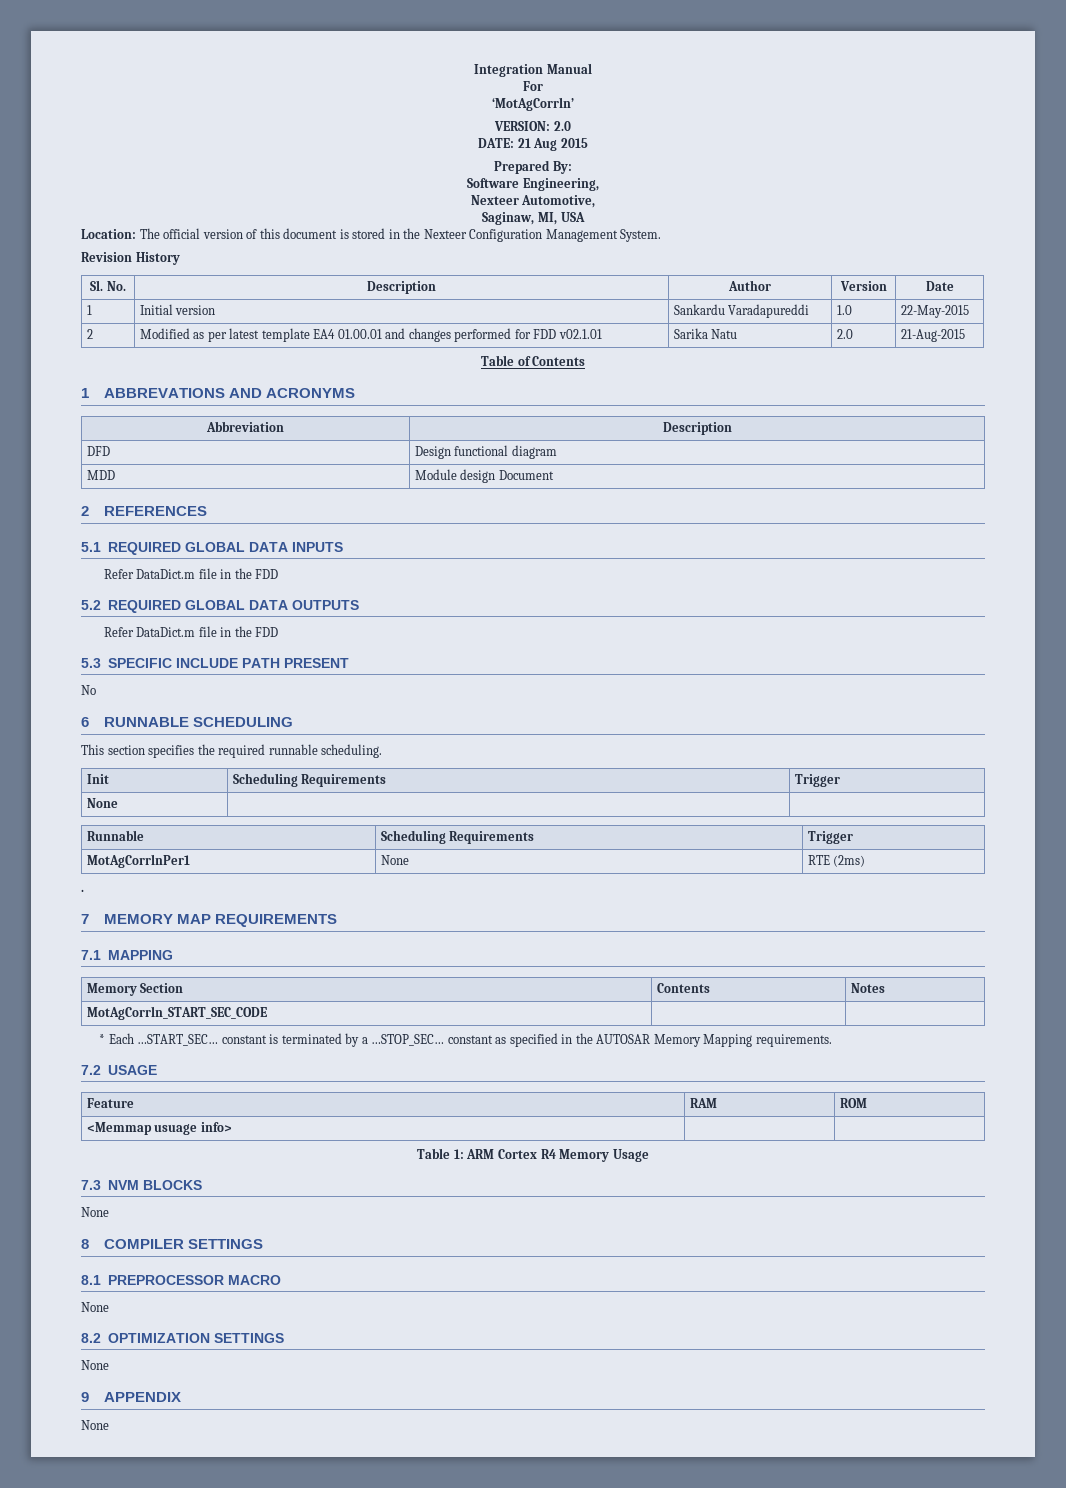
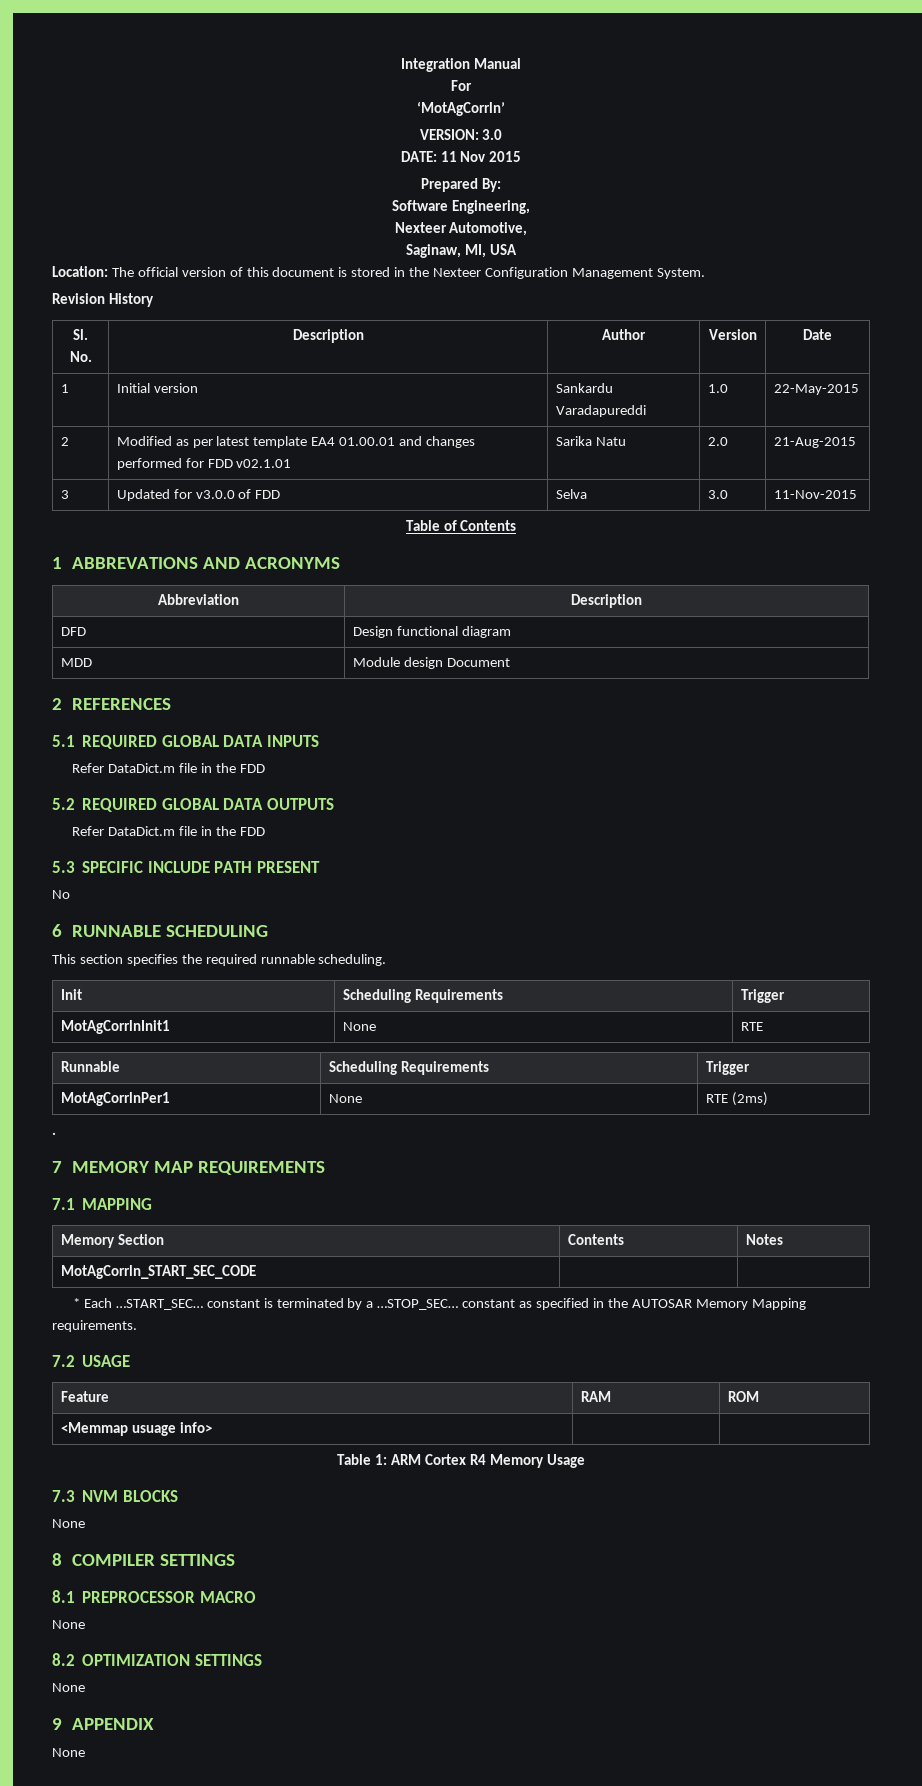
[553,121,571,131] 2.0 -> [482,129,503,140] 3.0
[517,138,558,151] 21 Aug -> [440,151,487,162] 11 Nov
(965, 335) none -> [60,490,69,499] [116,489,281,501] [555,489,587,499] [707,490,728,499] [773,490,857,499] // 3 | Updated for v3.0.0 of FDD | Selva | 3.0 | 11-Nov-2015
[86,798,118,808] None | | -> [60,1020,170,1034] [342,1022,376,1031] [740,1022,763,1031] MotAgCorrlnInit1 | None | RTE

